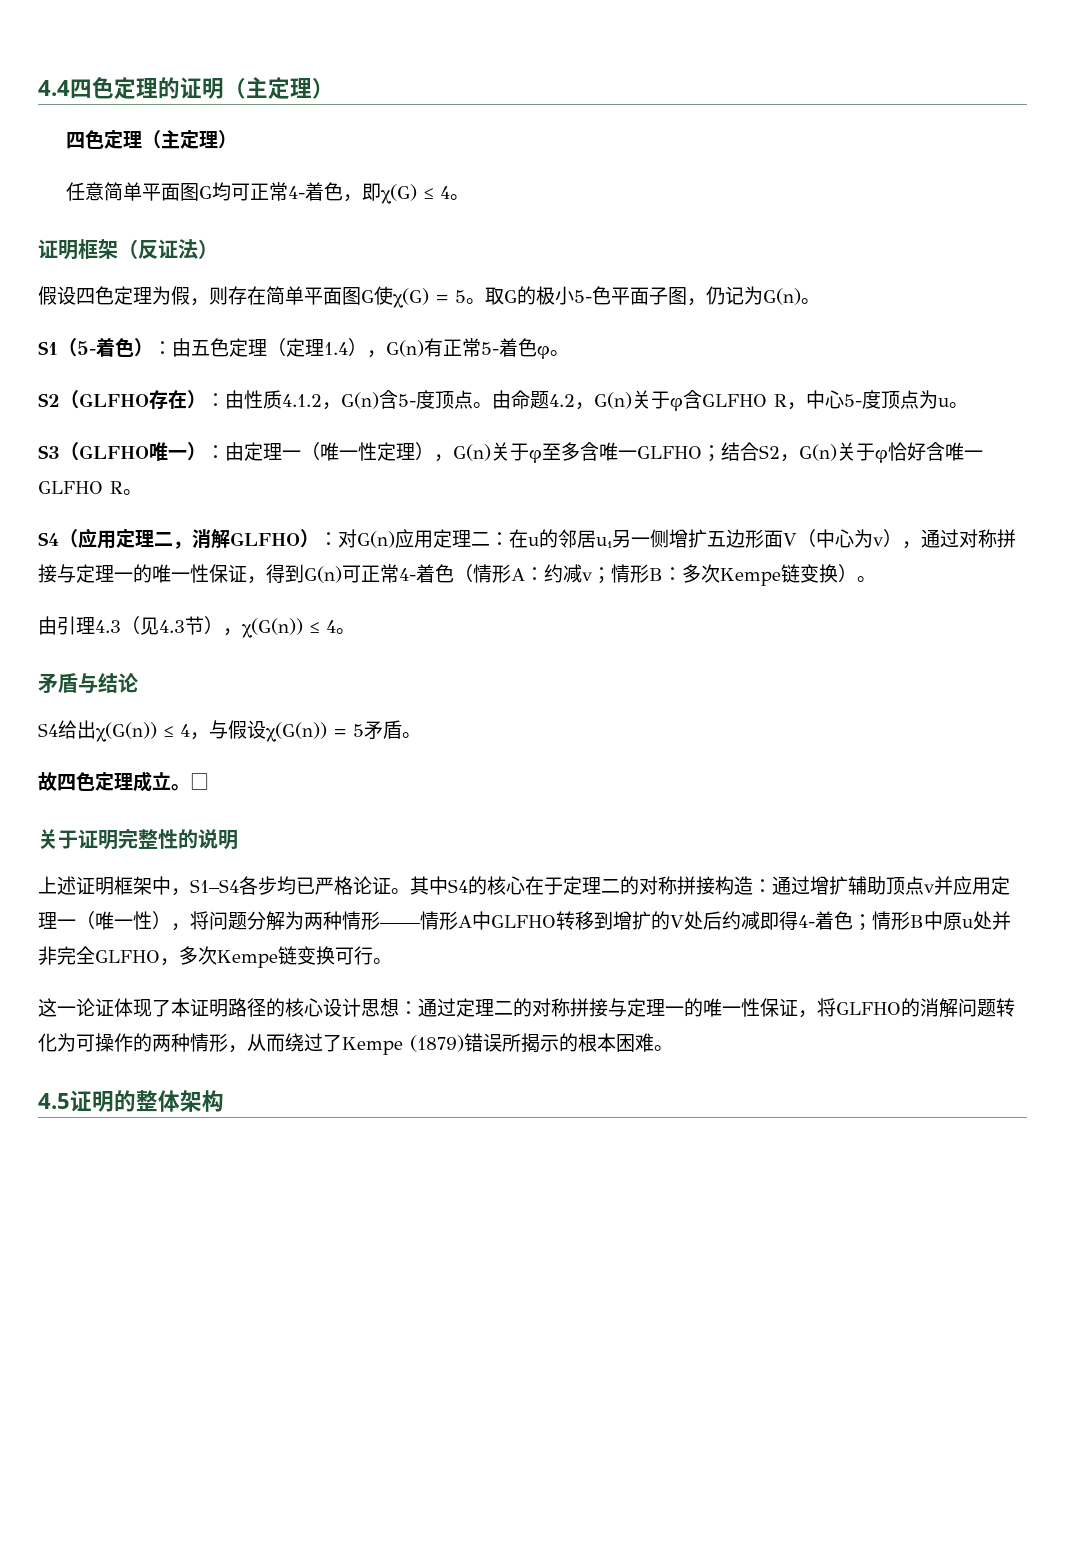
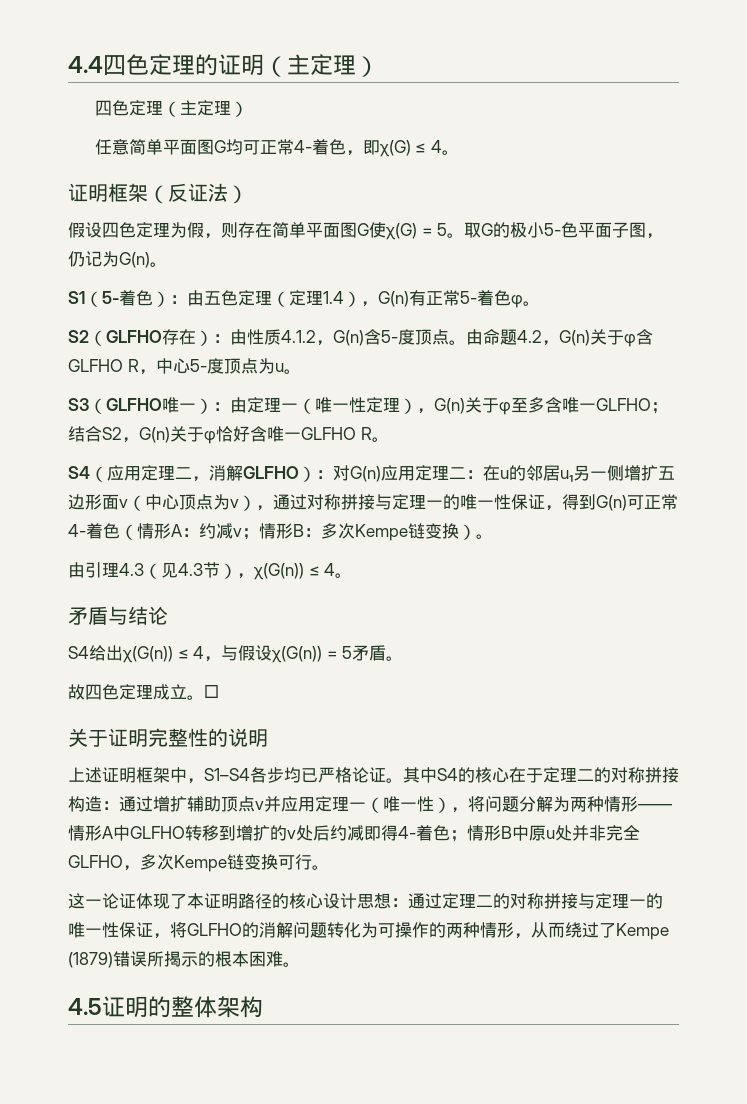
[783,529,854,548] V（中心 -> [119,494,213,511] v（中心顶点
[670,915,684,928] V -> [287,830,296,839] v

